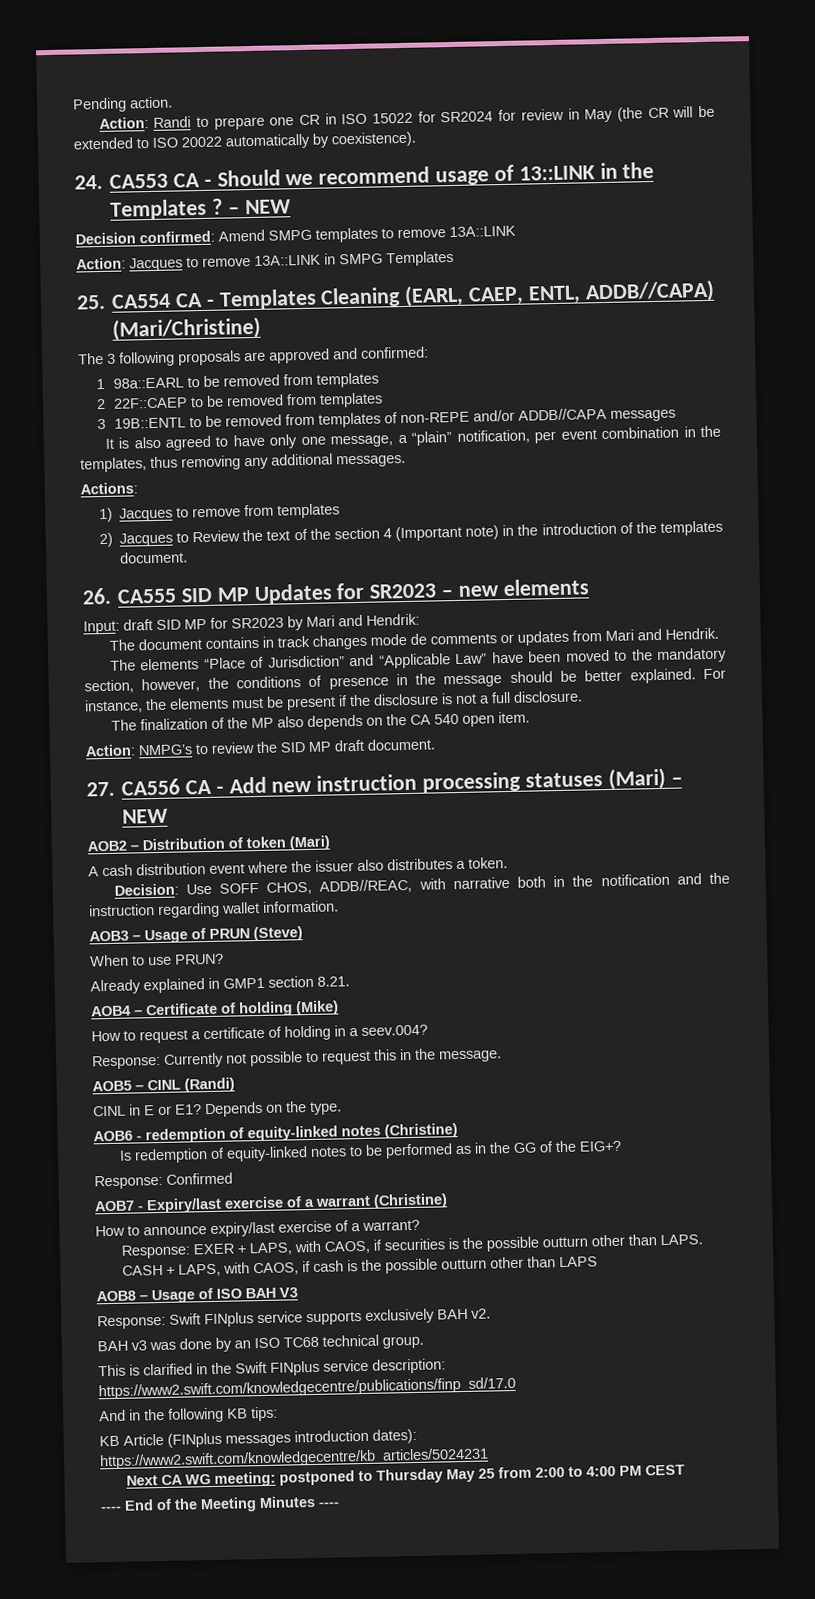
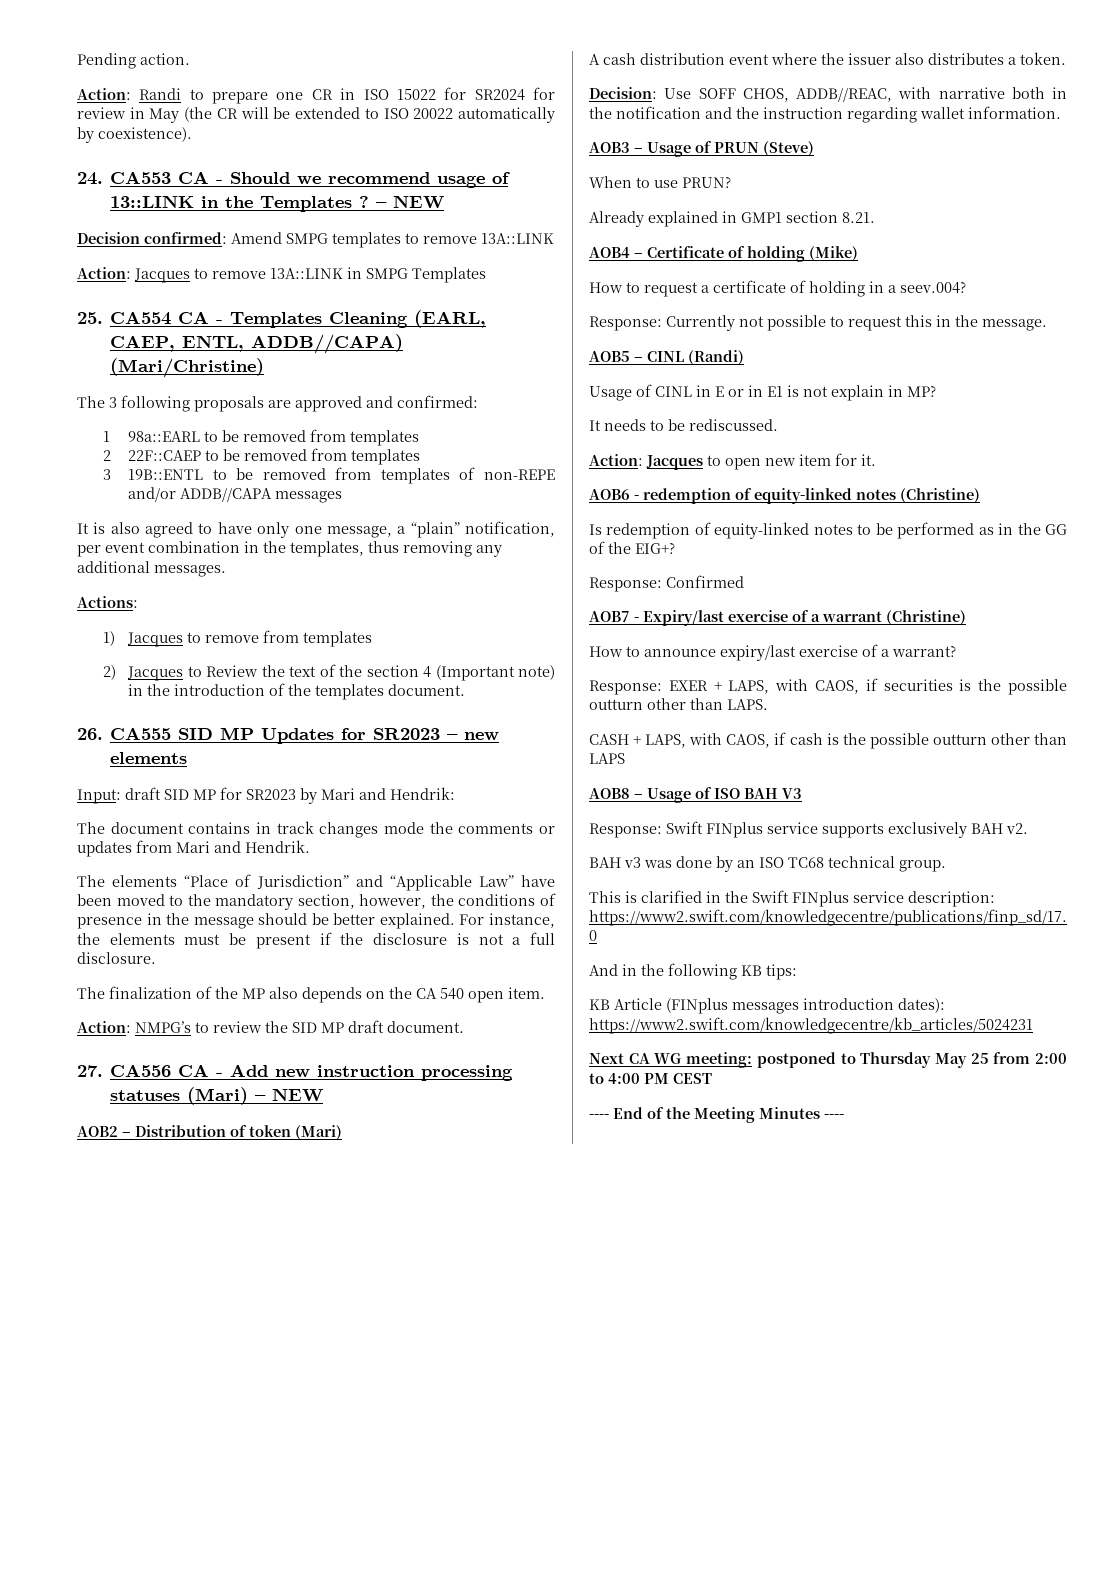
[409,633,427,645] de -> [429,822,453,834] the
(235, 1085) none -> [589,384,652,401] Usage of
[175,1101,342,1118] E1? Depends on the type. -> [748,385,936,401] [589,419,778,431] [589,453,876,470] in E1 is not explain in MP? // It needs to be rediscussed. // Action: Jacques to open new item for it.

